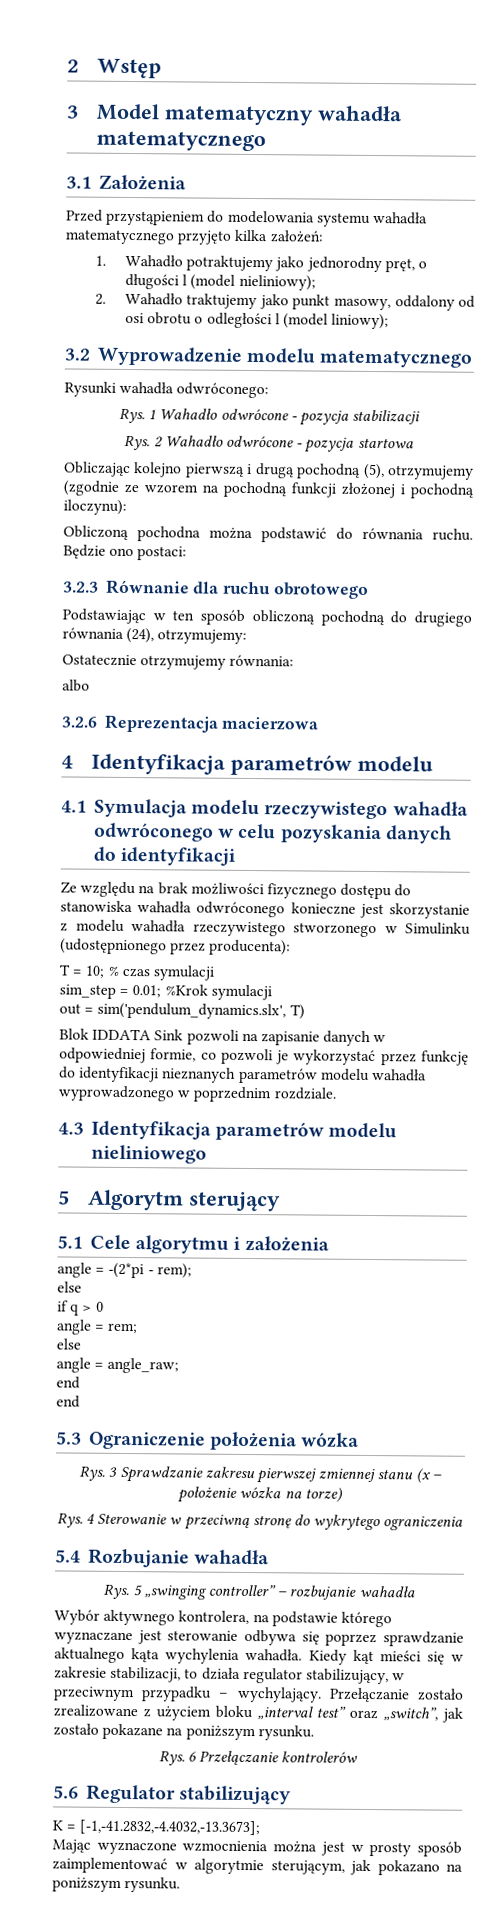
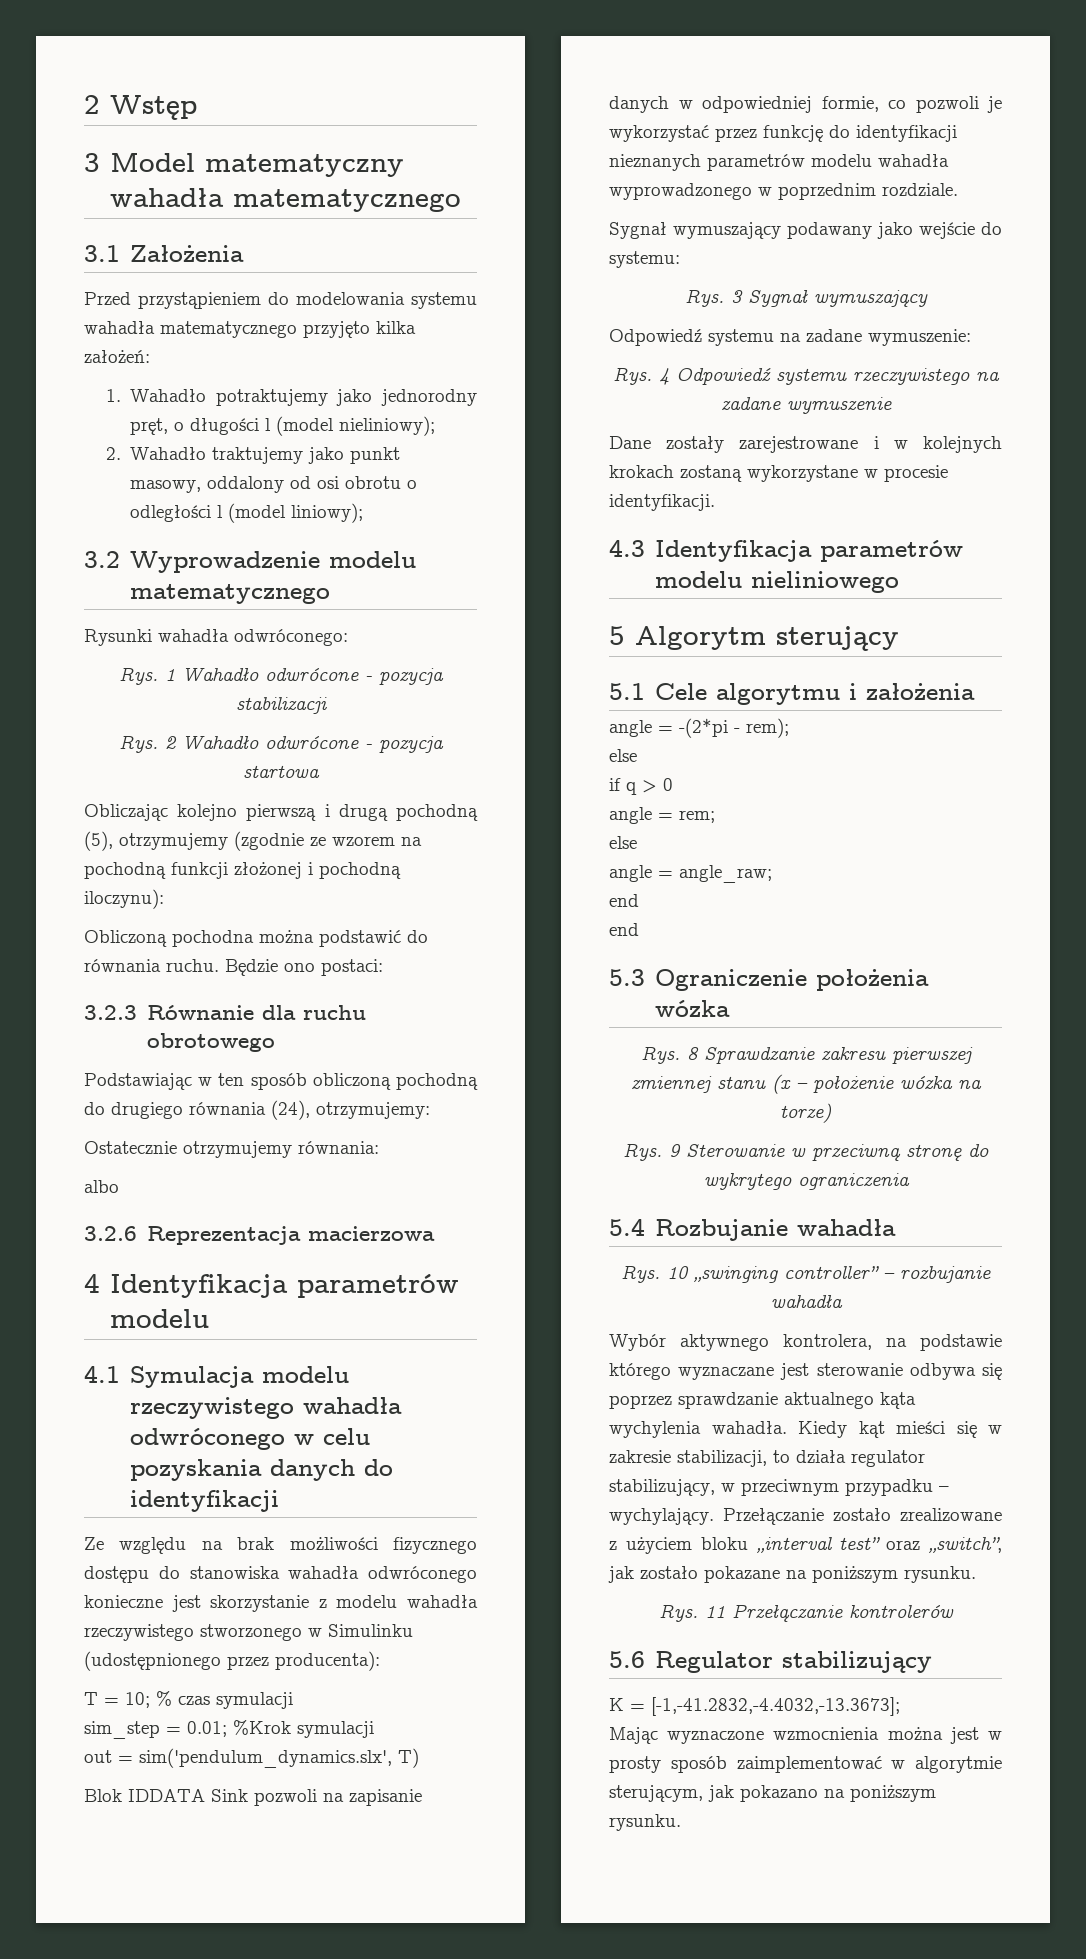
(336, 1093) none -> [609,222,1002,239] [609,251,680,268] [684,289,928,307] [609,329,971,346] [613,367,1000,385] [720,397,892,414] [609,436,1002,453] [609,465,948,482] [609,494,715,511] // Sygnał wymuszający podawany jako wejście do systemu: // Rys. 3 Sygnał wymuszający // Odpowiedź systemu na zadane wymuszenie: // Rys. 4 Odpowiedź systemu rzeczywistego na zadane wymuszenie // Dane zostały zarejestrowane i w kolejnych krokach zostaną wykorzystane w procesie identyfikacji.
[108,1466,118,1477] 3 -> [686,1047,699,1060] 8
[85,1513,95,1524] 4 -> [669,1144,681,1157] 9
[132,1585,142,1597] 5 -> [667,1266,689,1279] 10
[187,1751,197,1762] 6 -> [704,1606,725,1618] 11

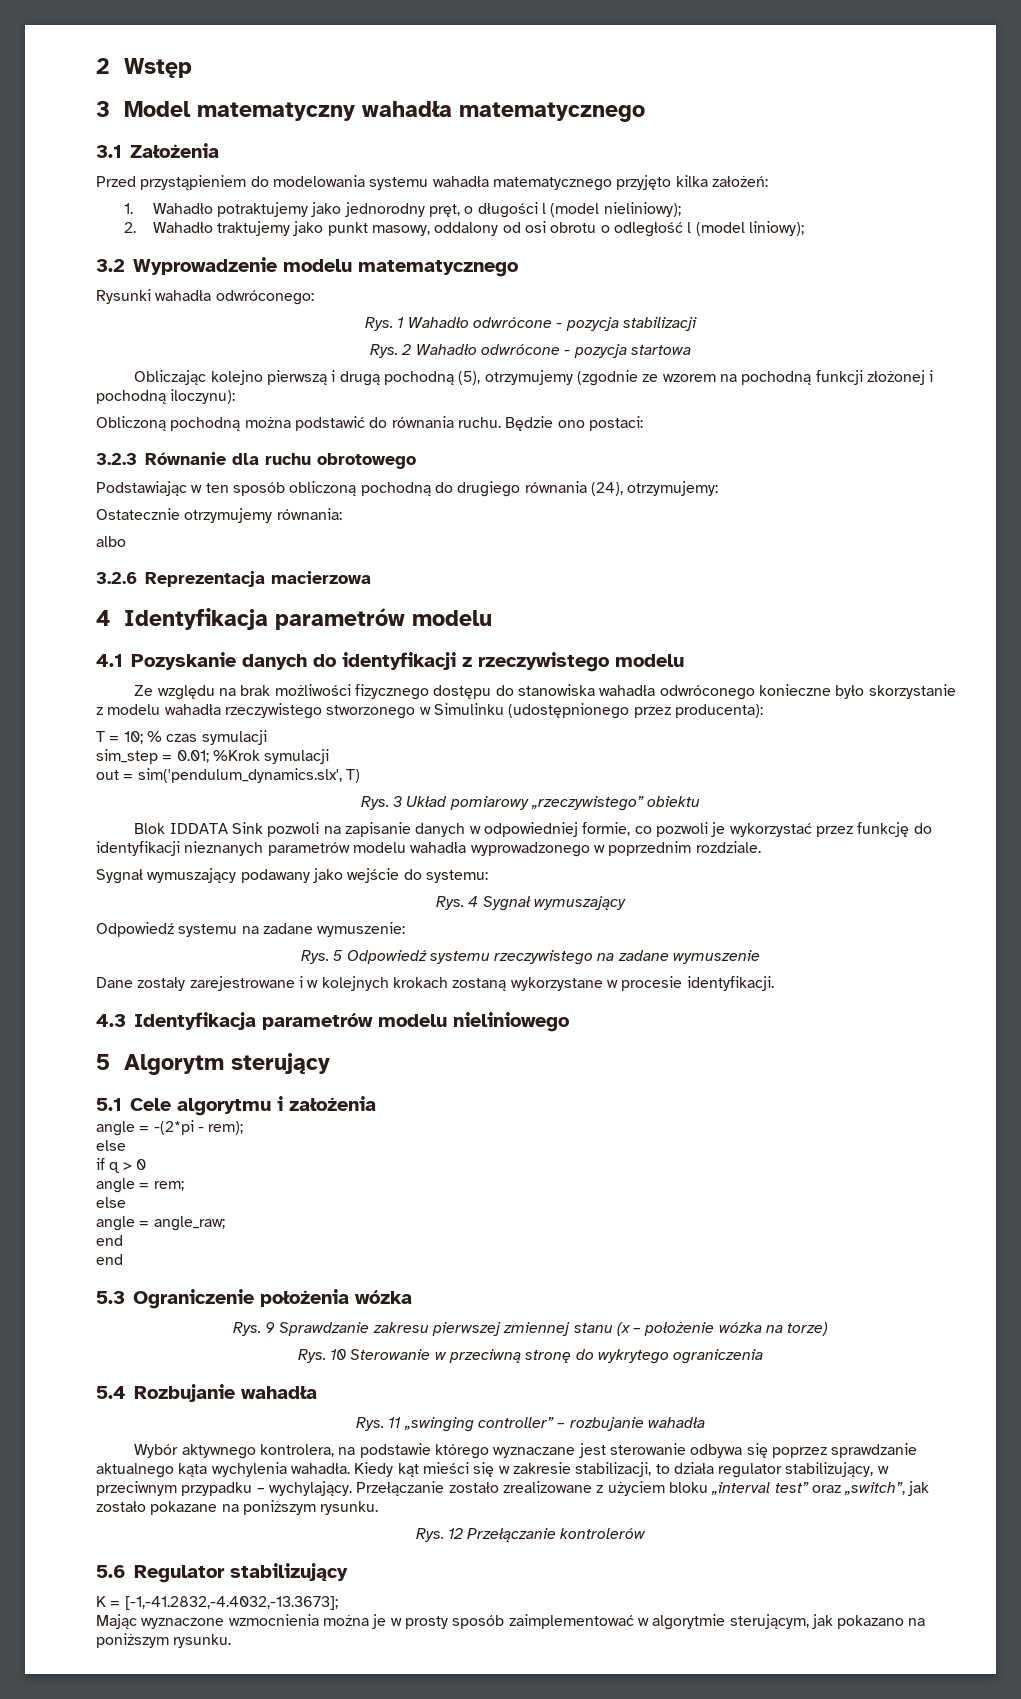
[130,505,212,522] odległości -> [613,222,683,237] odległość
[172,930,254,947] pochodna -> [170,417,241,431] pochodną
[129,1366,349,1388] [129,1397,402,1419] [129,1428,370,1450] [129,1459,262,1481] Symulacja modelu rzeczywistego wahadła odwróconego w celu pozyskania -> [131,652,236,670] Pozyskanie
(279, 1501) none -> [462,652,684,672] z rzeczywistego modelu
[171,1595,201,1612] jest -> [835,685,865,699] było
(419, 1758) none -> [360,796,701,811] // Rys. 3 Układ pomiarowy „rzeczywistego” obiektu
[730,290,743,303] 3 -> [468,896,479,907] 4
[659,368,669,385] 4 -> [333,950,343,961] 5
[686,1047,699,1060] 8 -> [264,1322,275,1333] 9
[669,1144,681,1157] 9 -> [330,1349,347,1360] 10
[667,1266,689,1279] 10 -> [388,1417,402,1428] 11
[704,1606,725,1618] 11 -> [447,1528,463,1539] 12
[949,1727,979,1744] jest -> [372,1614,387,1629] je

